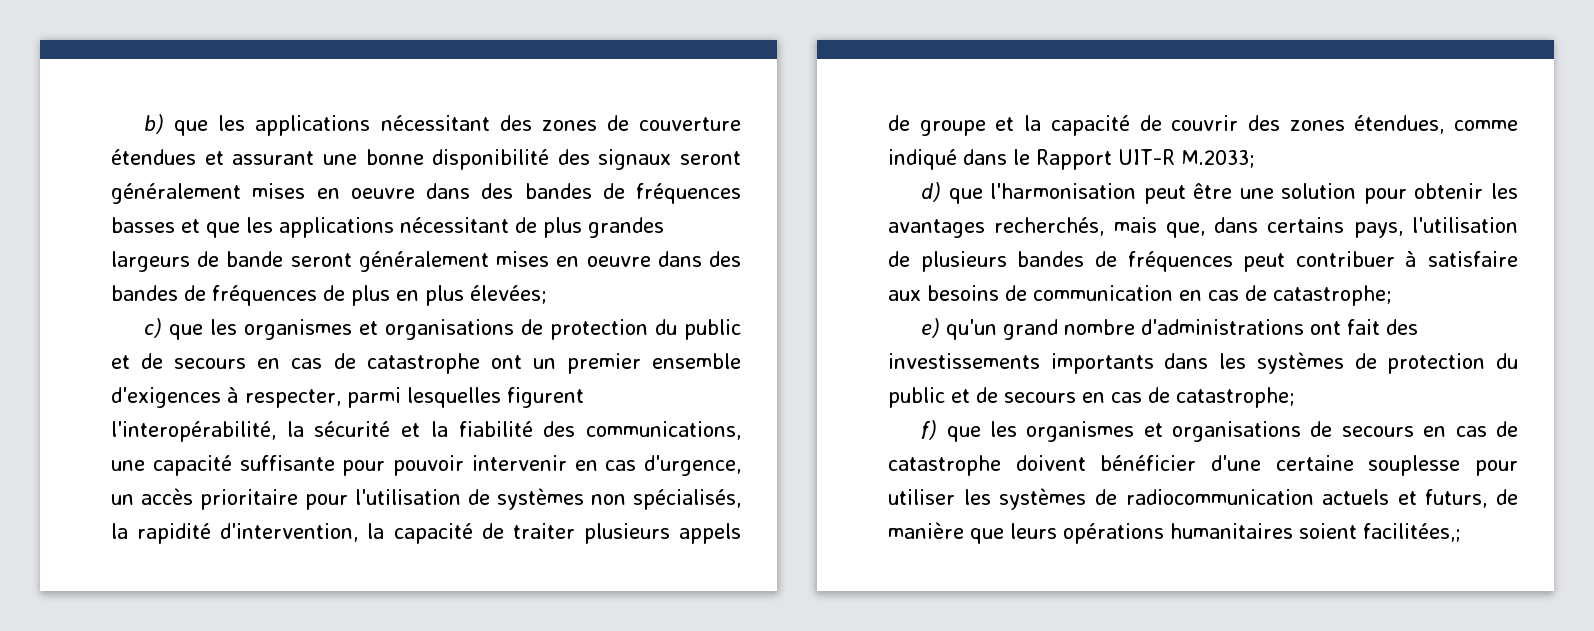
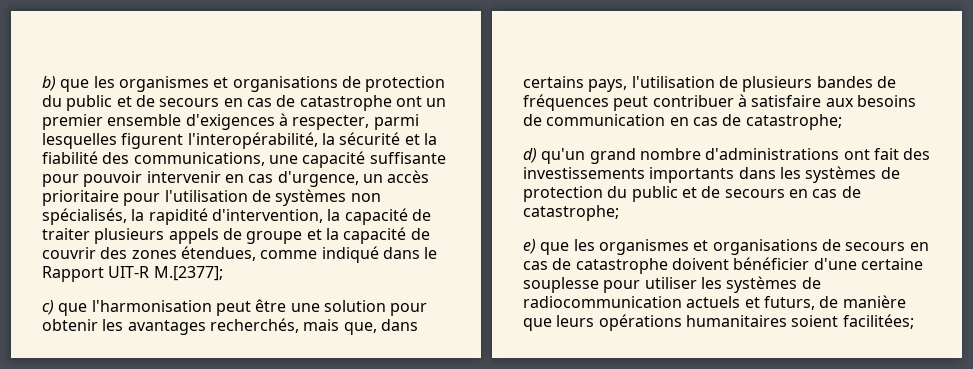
[255,115,741,136] [111,149,741,170] [111,183,741,204] [111,217,664,238] [111,251,741,272] [111,285,547,306] [144,318,238,340] applications nécessitant des zones de couverture étendues et assurant une bonne disponibilité des signaux seront généralement mises en oeuvre dans des bandes de fréquences basses et que les applications nécessitant de plus grandes largeurs de bande seront généralement mises en oeuvre dans des bandes de fréquences de plus en plus élevées; // c) que les -> (115, 82) none
[1180,150,1255,168] [921,182,942,202] M.2033; // d) -> [153,266,223,281] [42,300,54,315] M.[2377]; // c)
[921,318,941,338] e) -> [523,148,537,163] d)
[921,420,938,440] f) -> [523,239,536,254] e)
[1363,523,1461,542] facilitées,; -> [842,314,914,329] facilitées;

